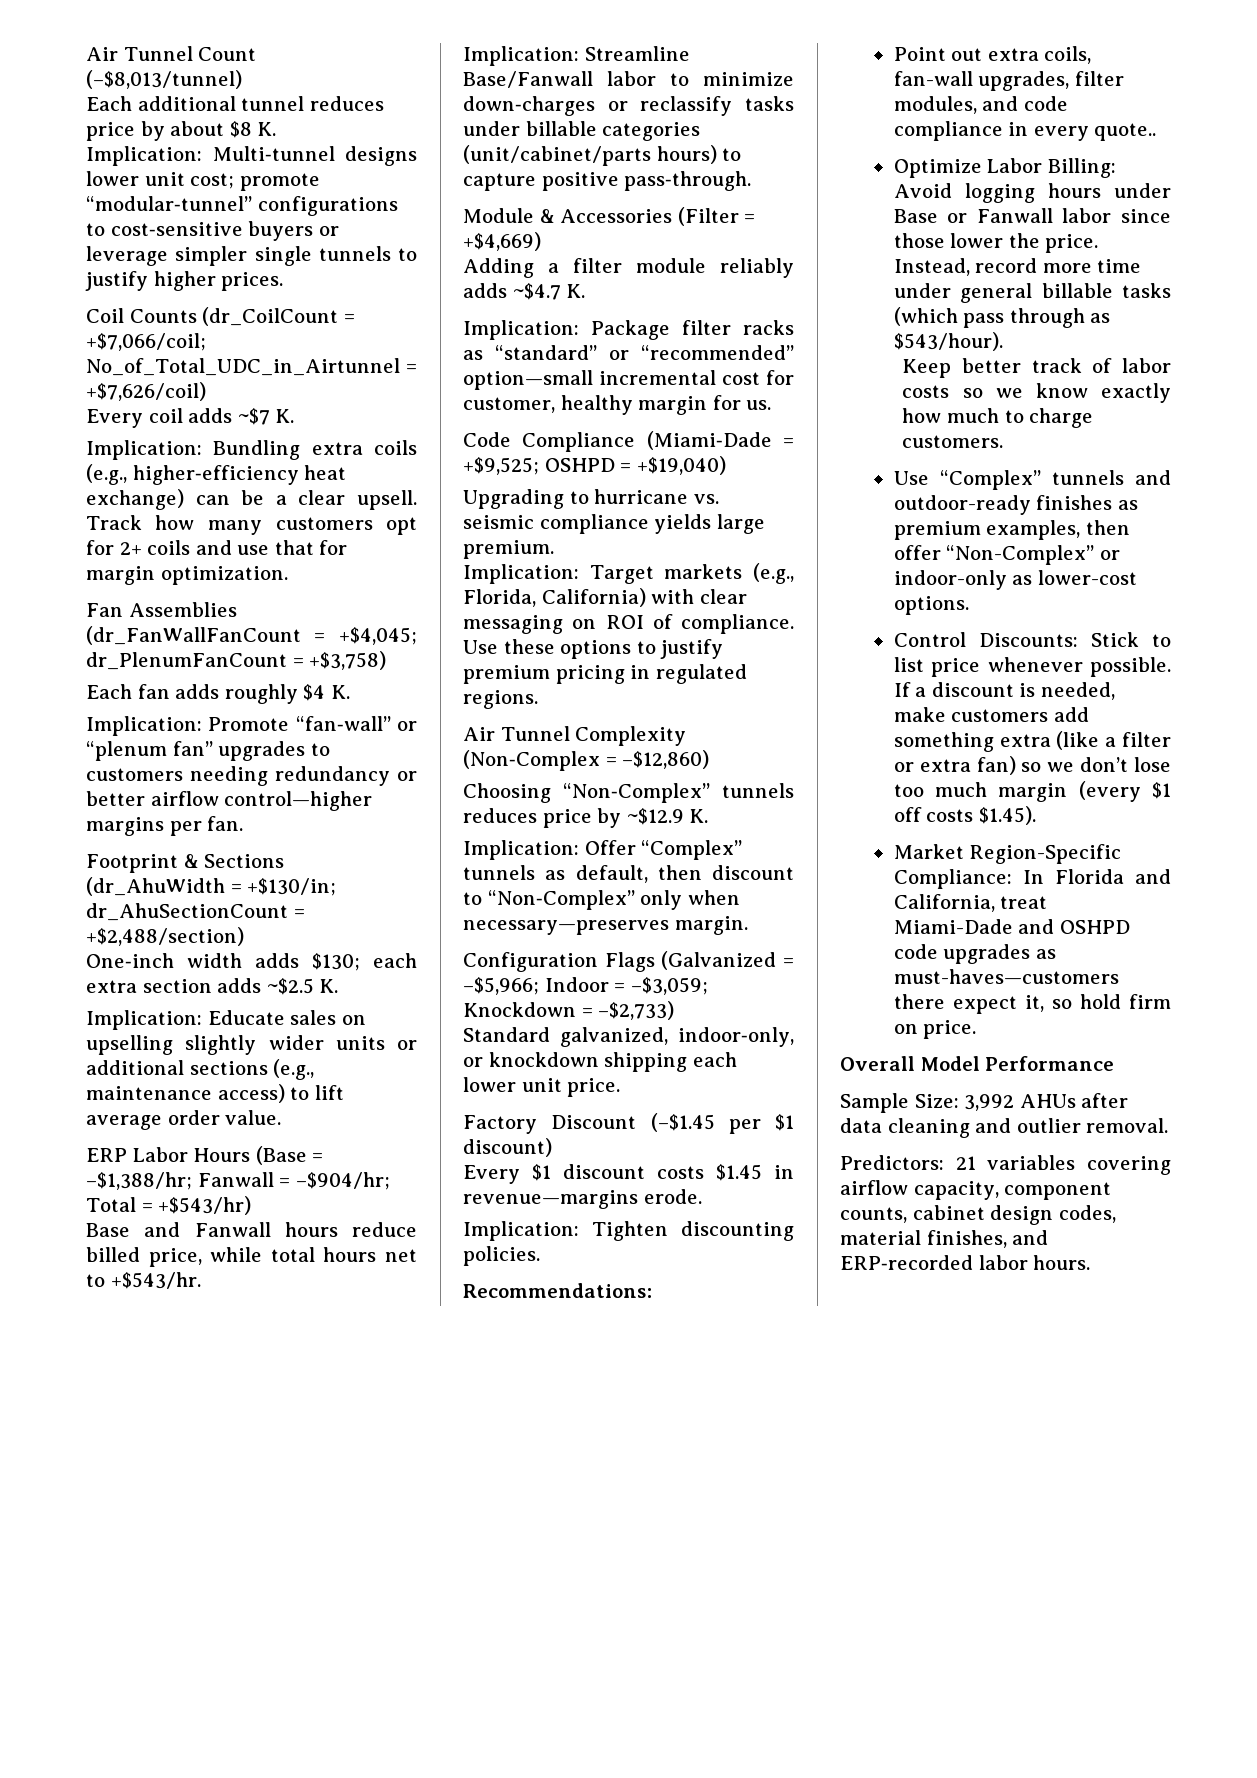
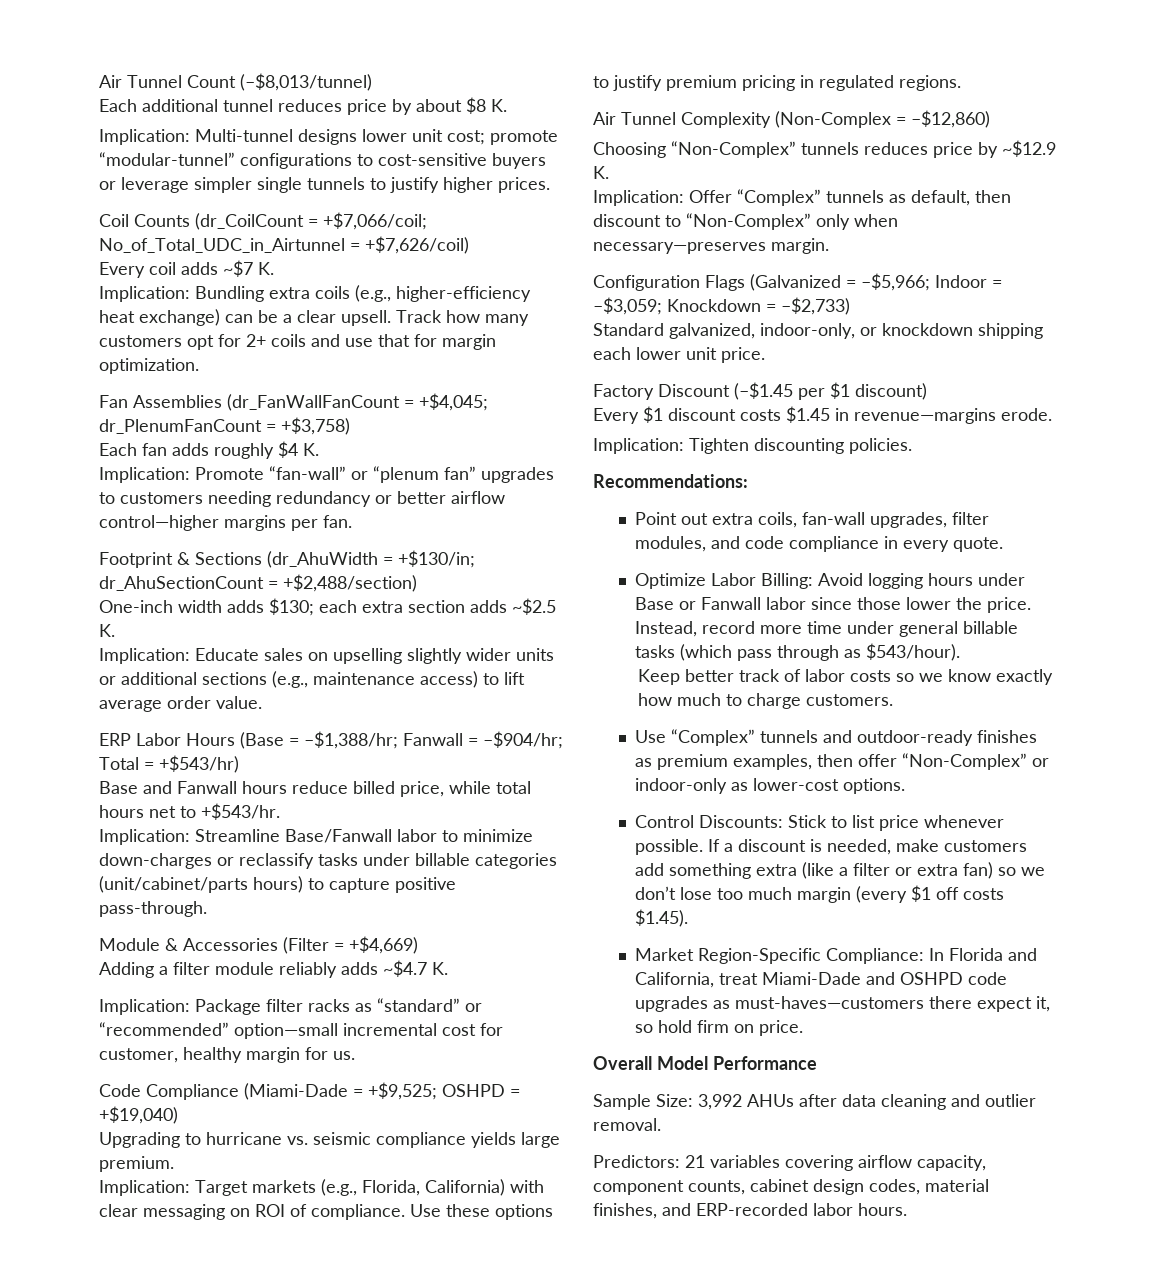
[1094,123,1157,141] quote.. -> [953,537,1004,552] quote.

